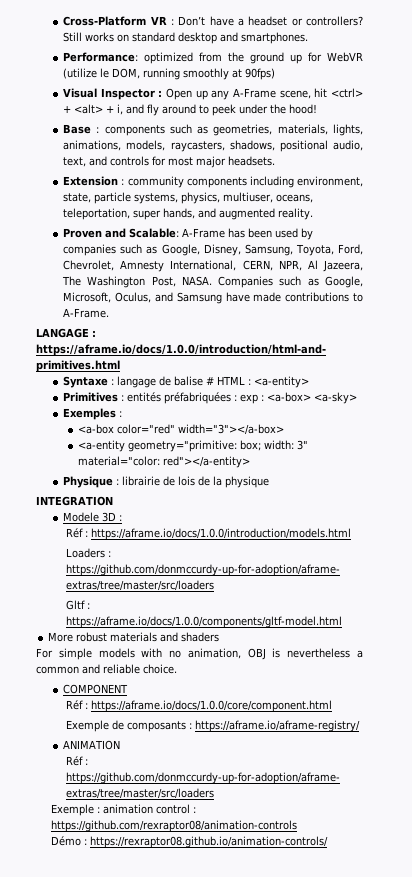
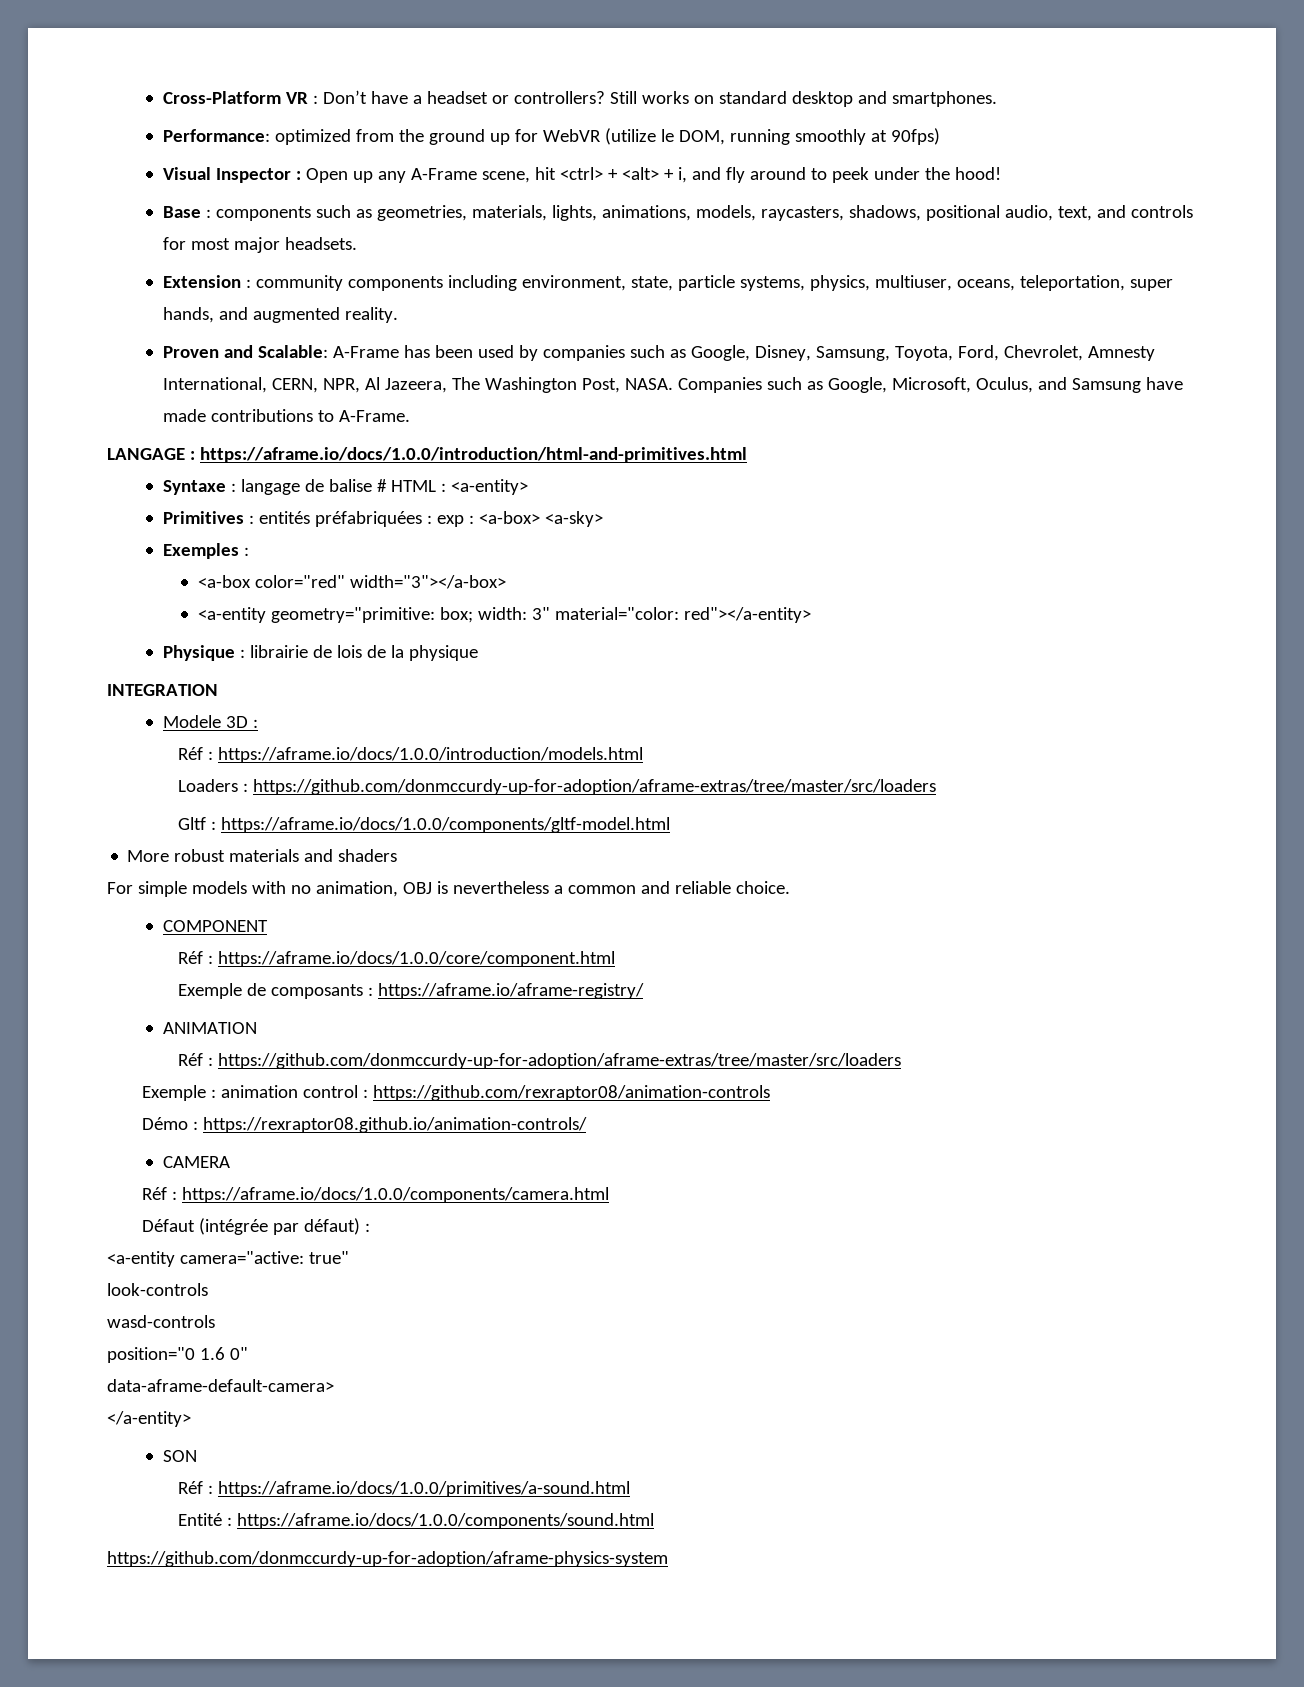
(329, 842) none -> [162,1156,230,1168] [142,1187,610,1203] [142,1218,371,1235] [107,1251,349,1267] [107,1283,208,1296] [107,1315,215,1328] [107,1347,248,1363] [107,1379,334,1392] [107,1411,191,1427] [162,1450,197,1462] [177,1481,630,1497] [177,1513,654,1529] [107,1551,668,1567] // CAMERA // Réf : https://aframe.io/docs/1.0.0/components/camera.html // Défaut (intégrée par défaut) : // <a-entity camera="active: true" // look-controls // wasd-controls // position="0 1.6 0" // data-aframe-default-camera> // </a-entity> // SON // Réf : https://aframe.io/docs/1.0.0/primitives/a-sound.html // Entité : https://aframe.io/docs/1.0.0/components/sound.html // https://github.com/donmccurdy-up-for-adoption/aframe-physics-system

